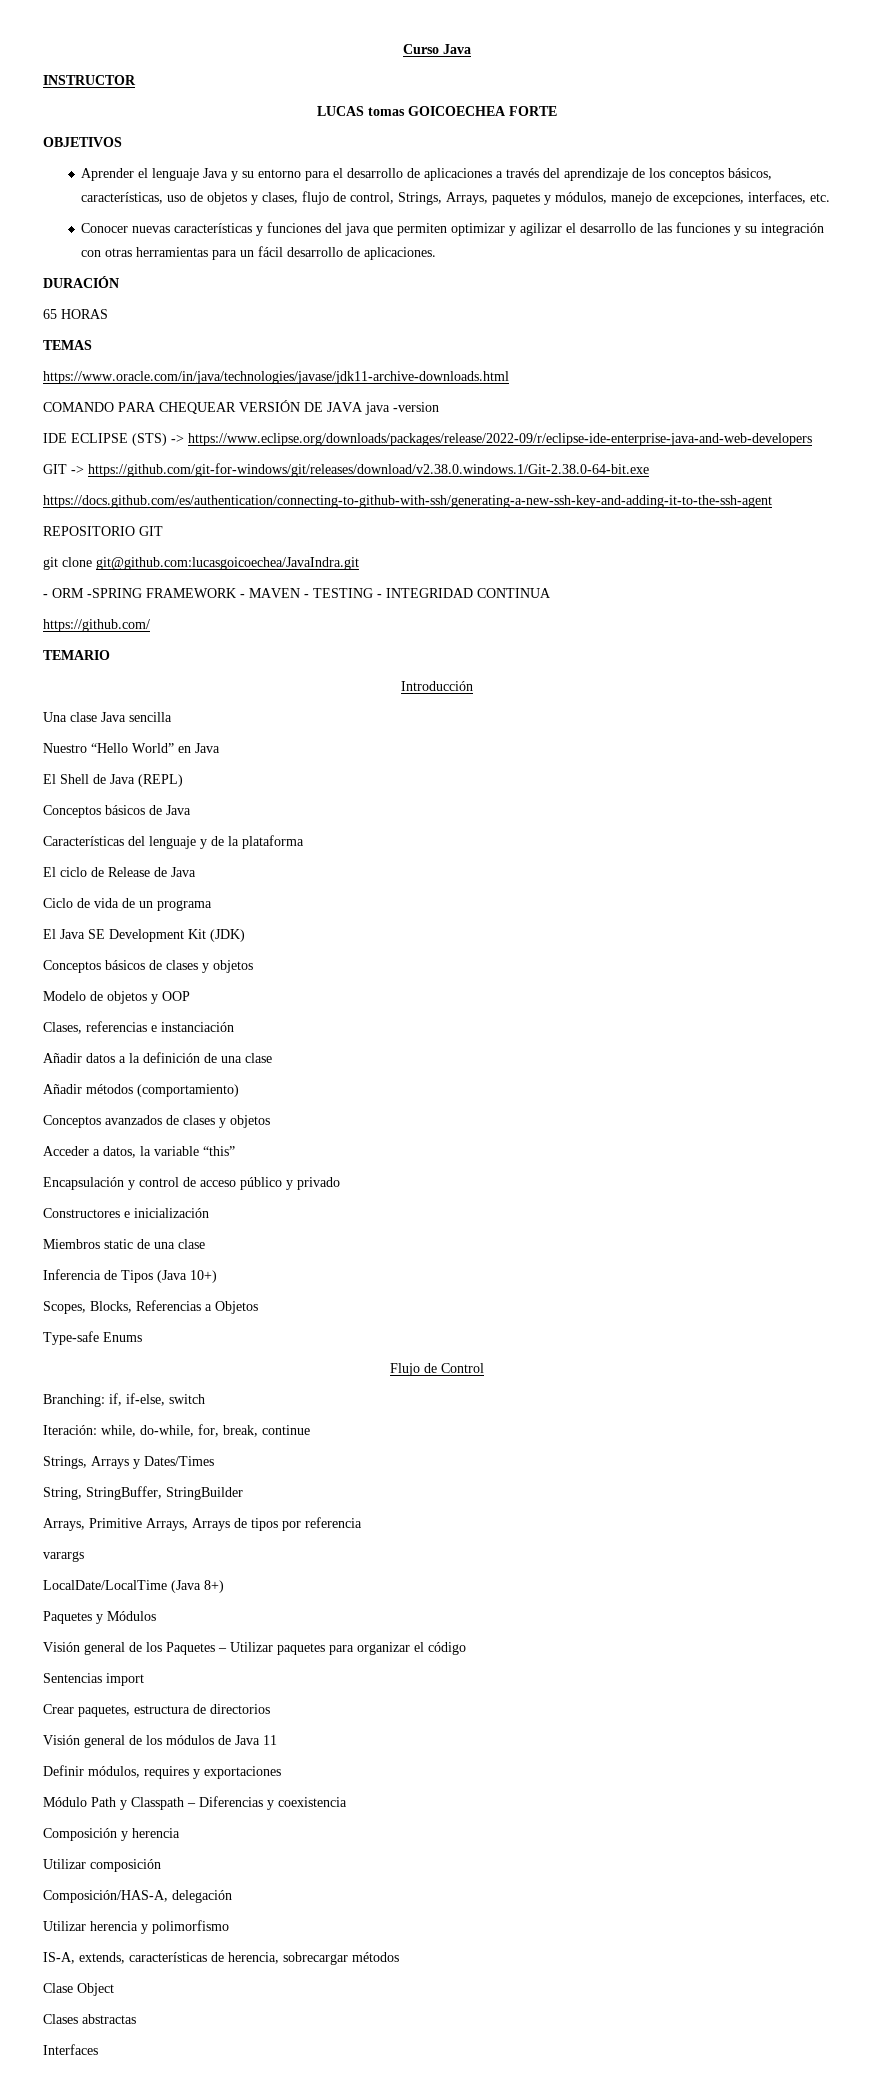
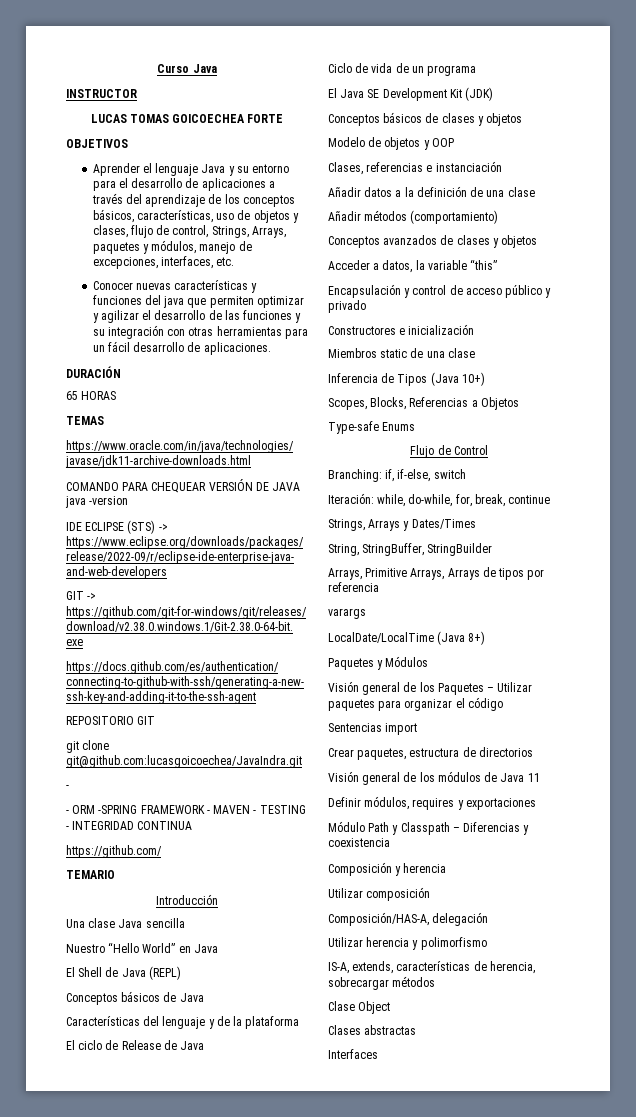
[368,107,405,116] tomas -> [129,114,169,123] TOMAS
(48, 596) none -> [66,810,69,814] // -

